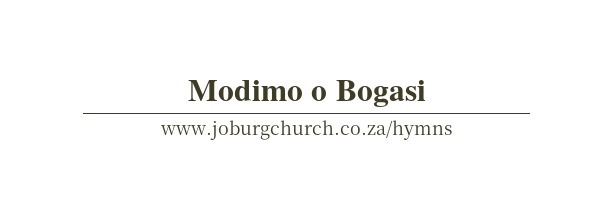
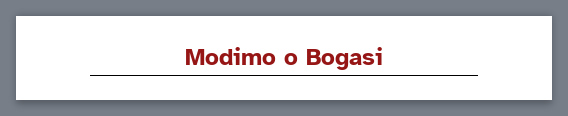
[159,120,453,140] // www.joburgchurch.co.za/hymns -> (383, 58) none

